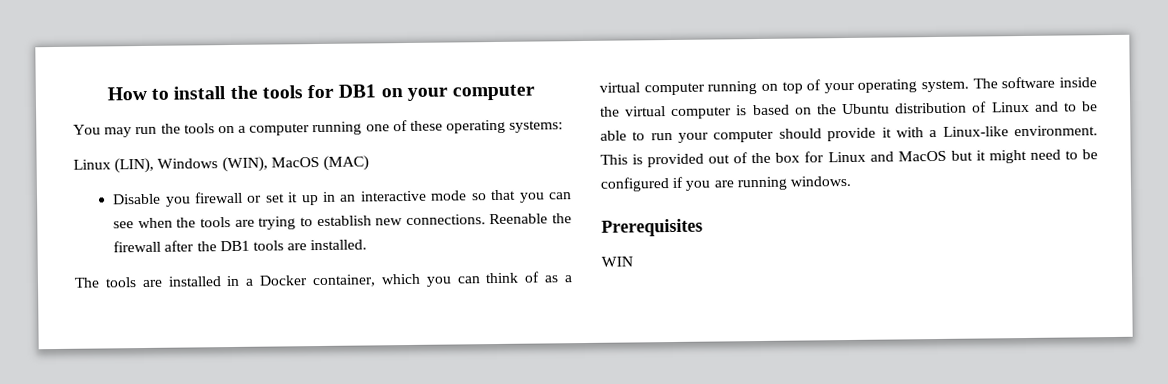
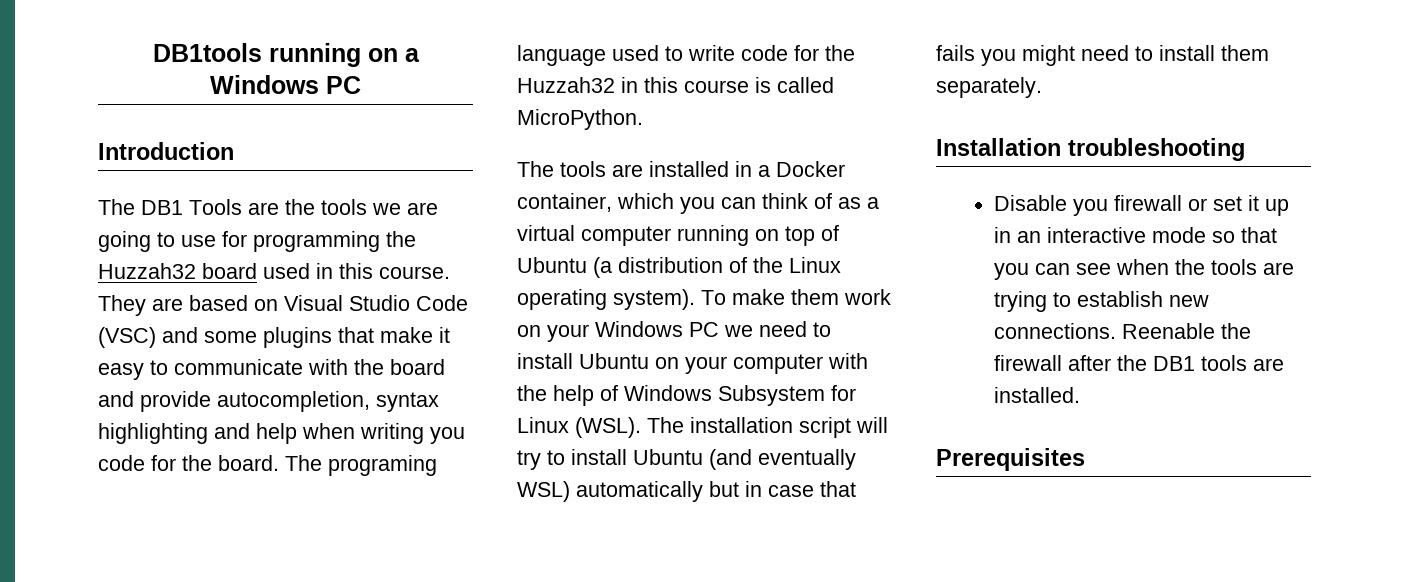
[106,84,536,102] [73,119,564,138] [73,155,369,174] How to install the tools for DB1 on your computer // You may run the tools on a computer running one of these operating systems: // Linux (LIN), Windows (WIN), MacOS (MAC) -> [152,43,420,67] [210,75,361,94] [98,142,234,160] [98,199,438,215] [98,231,416,252] [98,263,450,279] [98,295,468,316] [98,327,450,348] [98,359,445,380] [98,391,439,412] [98,423,465,444] [98,455,437,476] [517,45,855,66] [517,77,834,93] [517,109,643,130] [517,161,845,177] [517,193,879,214] [517,225,839,246] [517,257,841,278] [517,289,891,310] [517,321,831,342] [517,353,868,374] [517,385,856,406] [517,417,888,438] [517,449,856,470] [517,481,856,502] [936,45,1269,66] [936,77,1042,98] [936,138,1245,161] DB1tools running on a Windows PC // Introduction // The DB1 Tools are the tools we are going to use for programming the Huzzah32 board used in this course. They are based on Visual Studio Code (VSC) and some plugins that make it easy to communicate with the board and provide autocompletion, syntax highlighting and help when writing you code for the board. The programing language used to write code for the Huzzah32 in this course is called MicroPython. // The tools are installed in a Docker container, which you can think of as a virtual computer running on top of Ubuntu (a distribution of the Linux operating system). To make them work on your Windows PC we need to install Ubuntu on your computer with the help of Windows Subsystem for Linux (WSL). The installation script will try to install Ubuntu (and eventually WSL) automatically but in case that fails you might need to install them separately. // Installation troubleshooting
[74,271,573,288] [599,76,1097,96] [600,101,1098,120] [600,125,1098,143] [600,149,1098,168] [600,175,851,192] // The tools are installed in a Docker container, which you can think of as a virtual computer running on top of your operating system. The software inside the virtual computer is based on the Ubuntu distribution of Linux and to be able to run your computer should provide it with a Linux-like environment. This is provided out of the box for Linux and MacOS but it might need to be configured if you are running windows. -> (1081, 395) none
[601,256,633,267] // WIN -> (1085, 459) none

